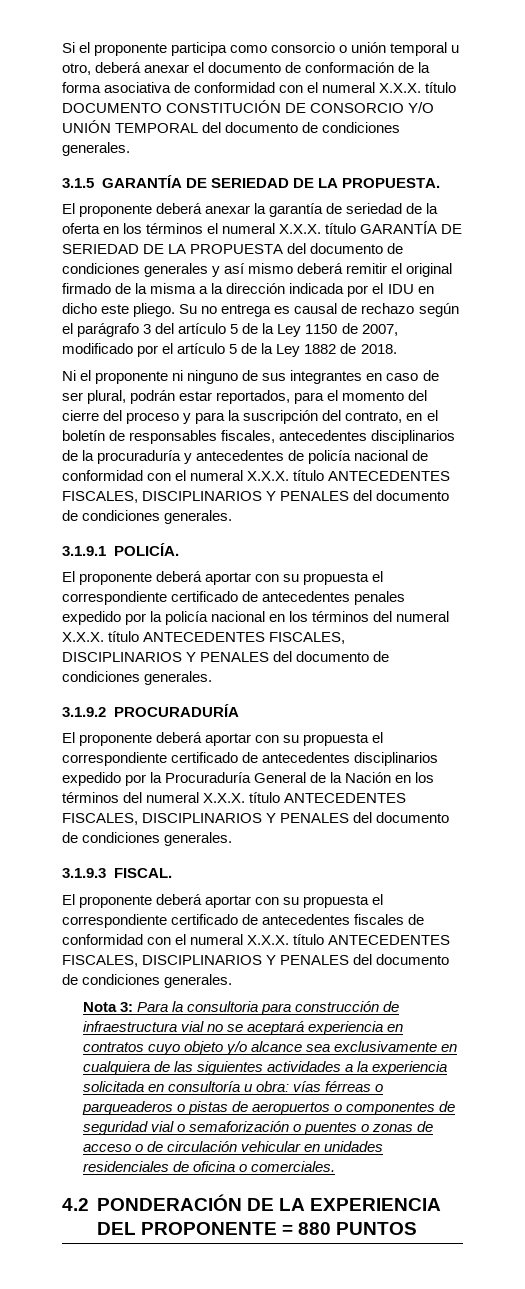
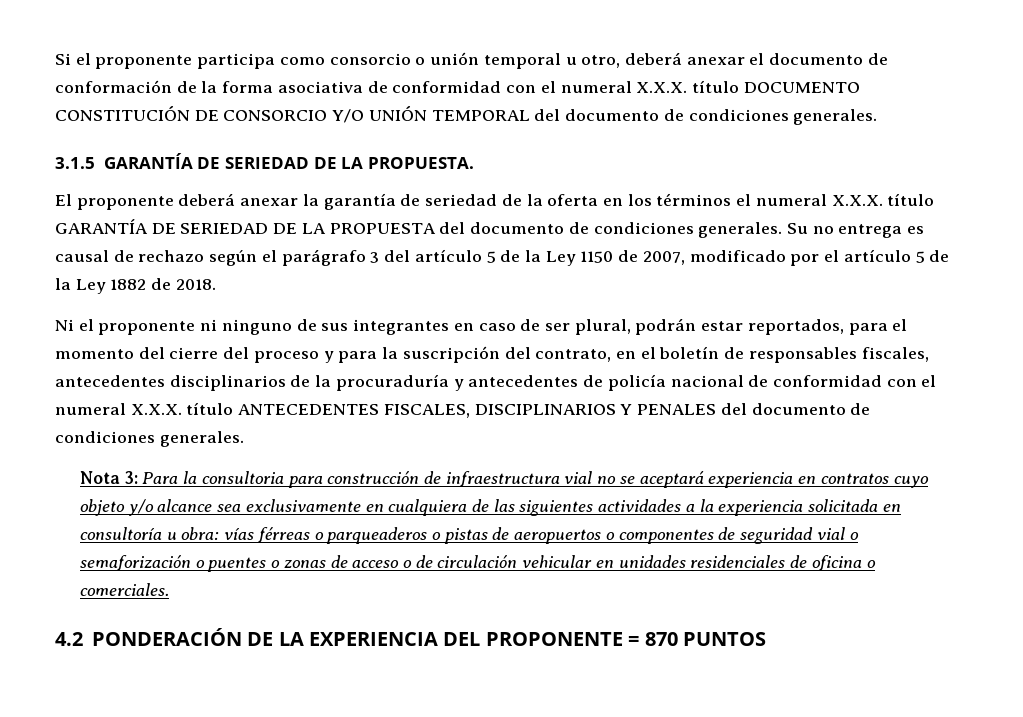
[144,263,453,277] [62,283,434,297] [62,303,176,317] generales y así mismo deberá remitir el original firmado de la misma a la dirección indicada por el IDU en dicho este pliego. -> [698,222,783,238] generales.
[62,543,179,556] [62,571,384,585] [62,591,406,605] [62,611,450,625] [62,631,346,644] [62,651,390,662] [62,671,213,685] [62,704,239,717] [62,732,384,746] [62,752,439,766] [62,772,435,786] [62,792,407,803] [62,812,450,825] [62,832,233,846] [62,868,172,878] [62,894,384,908] [62,914,425,928] [62,934,451,945] [62,954,450,967] [62,974,233,988] // 3.1.9.1 POLICÍA. // El proponente deberá aportar con su propuesta el correspondiente certificado de antecedentes penales expedido por la policía nacional en los términos del numeral X.X.X. título ANTECEDENTES FISCALES, DISCIPLINARIOS Y PENALES del documento de condiciones generales. // 3.1.9.2 PROCURADURÍA // El proponente deberá aportar con su propuesta el correspondiente certificado de antecedentes disciplinarios expedido por la Procuraduría General de la Nación en los términos del numeral X.X.X. título ANTECEDENTES FISCALES, DISCIPLINARIOS Y PENALES del documento de condiciones generales. // 3.1.9.3 FISCAL. // El proponente deberá aportar con su propuesta el correspondiente certificado de antecedentes fiscales de conformidad con el numeral X.X.X. título ANTECEDENTES FISCALES, DISCIPLINARIOS Y PENALES del documento de condiciones generales. -> (244, 439) none
[297,1222,331,1235] 880 -> [644,632,678,646] 870

